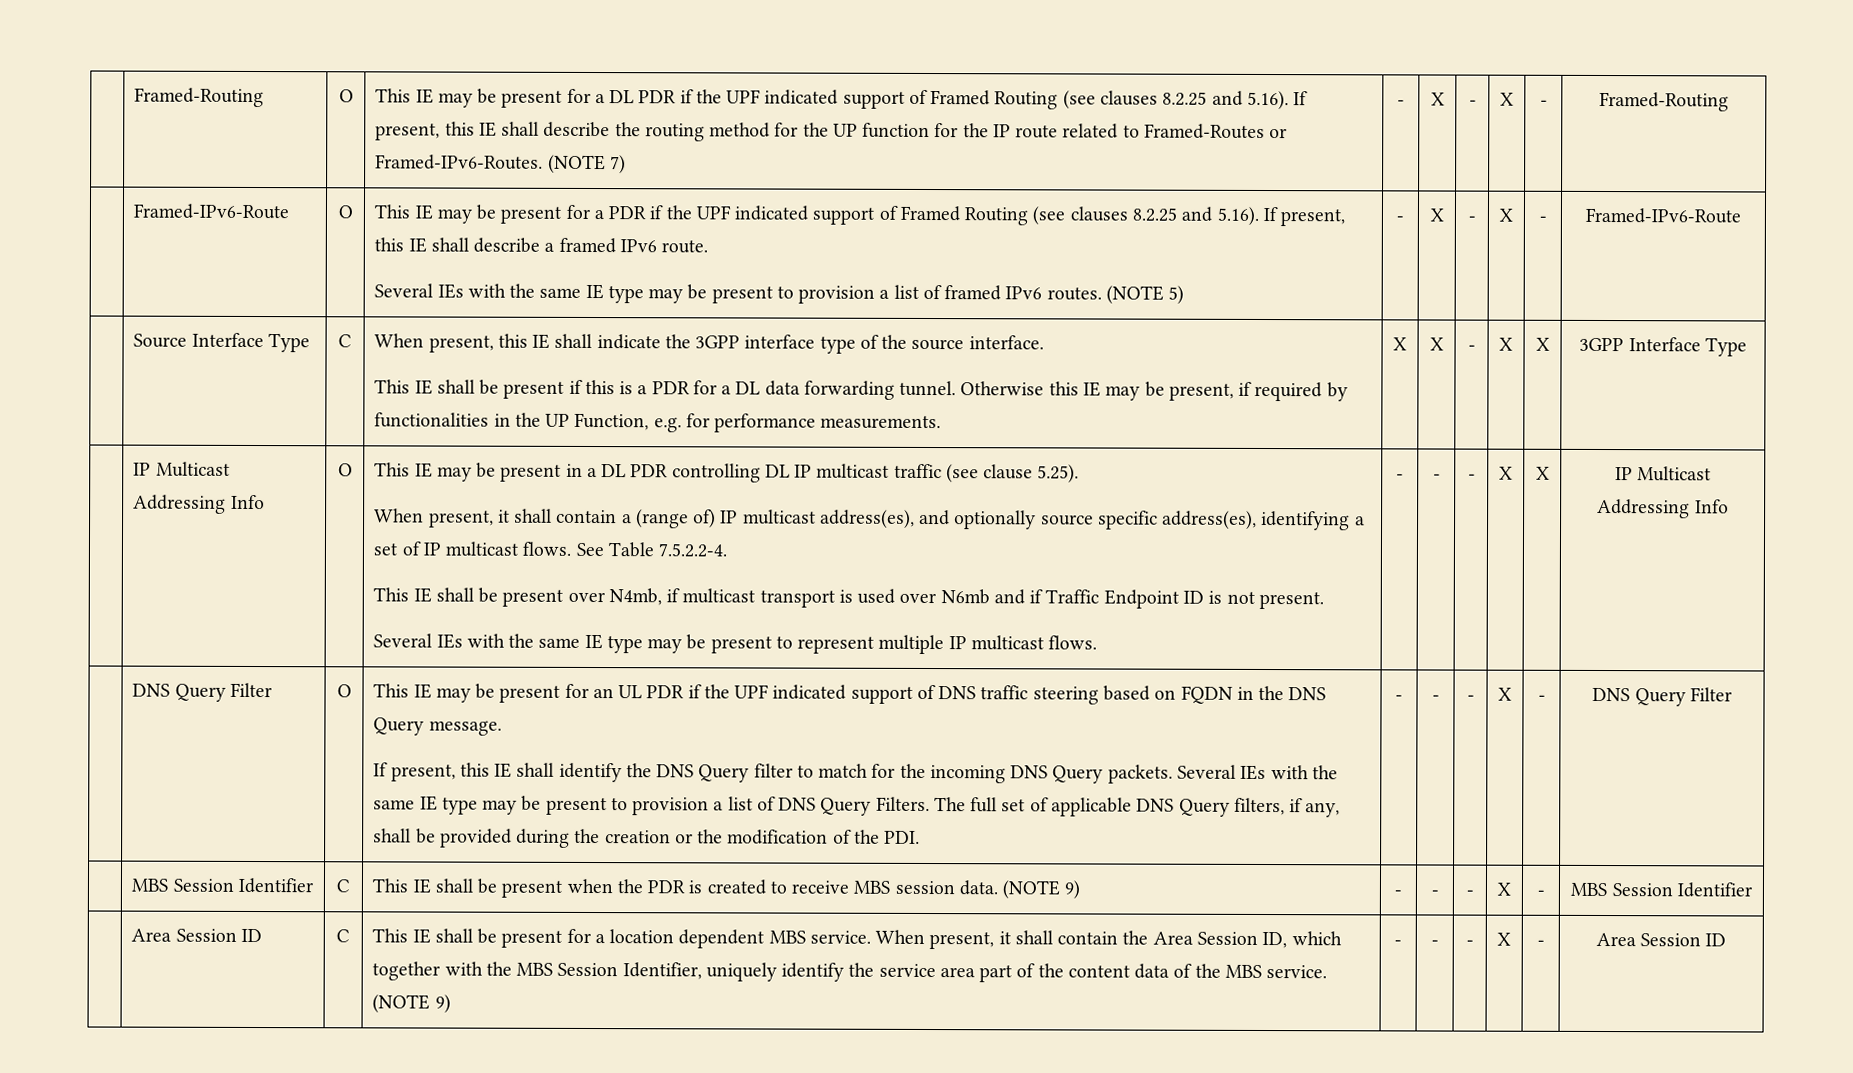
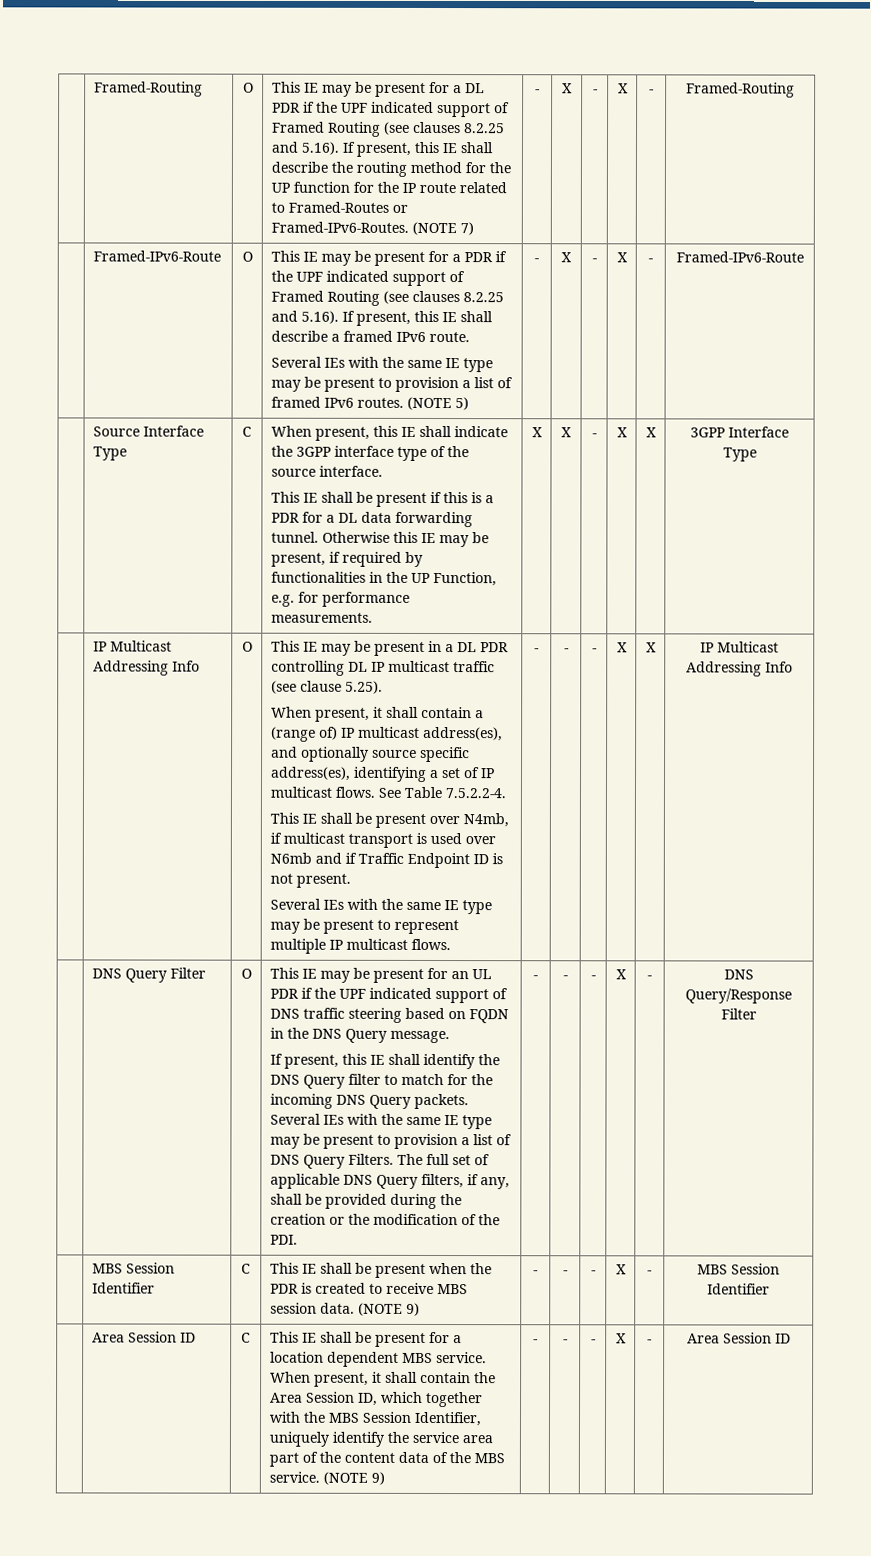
[1634,688,1686,707] Query -> [685,988,792,1004] Query/Response

